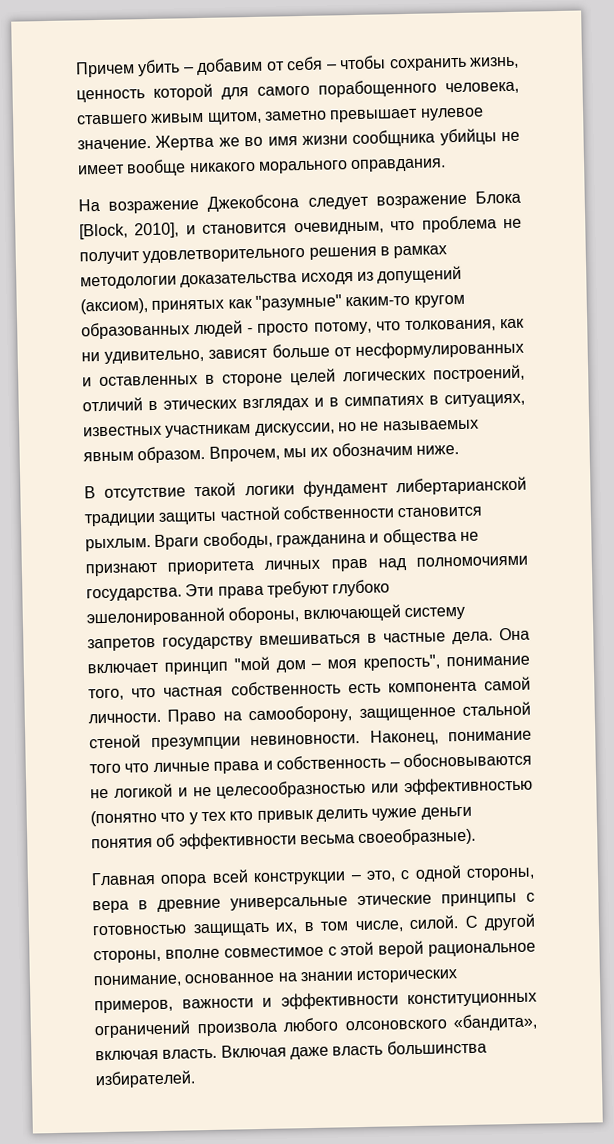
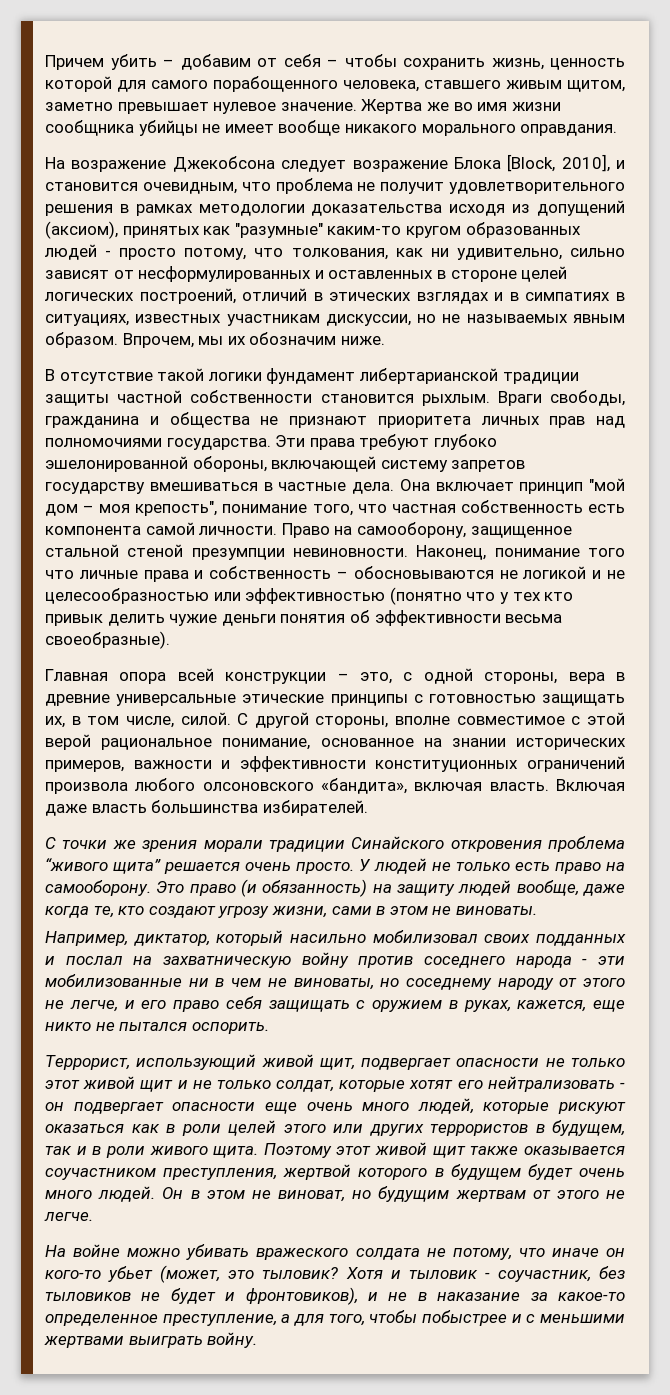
[208,343,330,359] зависят больше -> [569,248,625,257] [45,270,109,279] сильно зависят
(196, 1079) none -> [45,836,625,852] [45,858,625,874] [45,879,625,897] [45,906,537,918] [45,930,627,946] [45,952,625,968] [45,974,625,990] [45,996,625,1012] [45,1022,269,1034] [45,1054,625,1070] [45,1076,625,1092] [45,1098,626,1114] [45,1120,625,1136] [45,1142,625,1158] [45,1164,625,1180] [45,1186,625,1202] [44,1212,93,1221] [45,1244,626,1260] [45,1265,626,1283] [45,1287,625,1305] [45,1310,626,1326] [44,1332,258,1348] // С точки же зрения морали традиции Синайского откровения проблема “живого щита” решается очень просто. У людей не только есть право на самооборону. Это право (и обязанность) на защиту людей вообще, даже когда те, кто создают угрозу жизни, сами в этом не виноваты. // Например, диктатор, который насильно мобилизовал своих подданных и послал на захватническую войну против соседнего народа - эти мобилизованные ни в чем не виноваты, но соседнему народу от этого не легче, и его право себя защищать с оружием в руках, кажется, еще никто не пытался оспорить. // Террорист, использующий живой щит, подвергает опасности не только этот живой щит и не только солдат, которые хотят его нейтрализовать - он подвергает опасности еще очень много людей, которые рискуют оказаться как в роли целей этого или других террористов в будущем, так и в роли живого щита. Поэтому этот живой щит также оказывается соучастником преступления, жертвой которого в будущем будет очень много людей. Он в этом не виноват, но будущим жертвам от этого не легче. // На войне можно убивать вражеского солдата не потому, что иначе он кого-то убьет (может, это тыловик? Хотя и тыловик - соучастник, без тыловиков не будет и фронтовиков), и не в наказание за какое-то определенное преступление, а для того, чтобы побыстрее и с меньшими жертвами выиграть войну.

